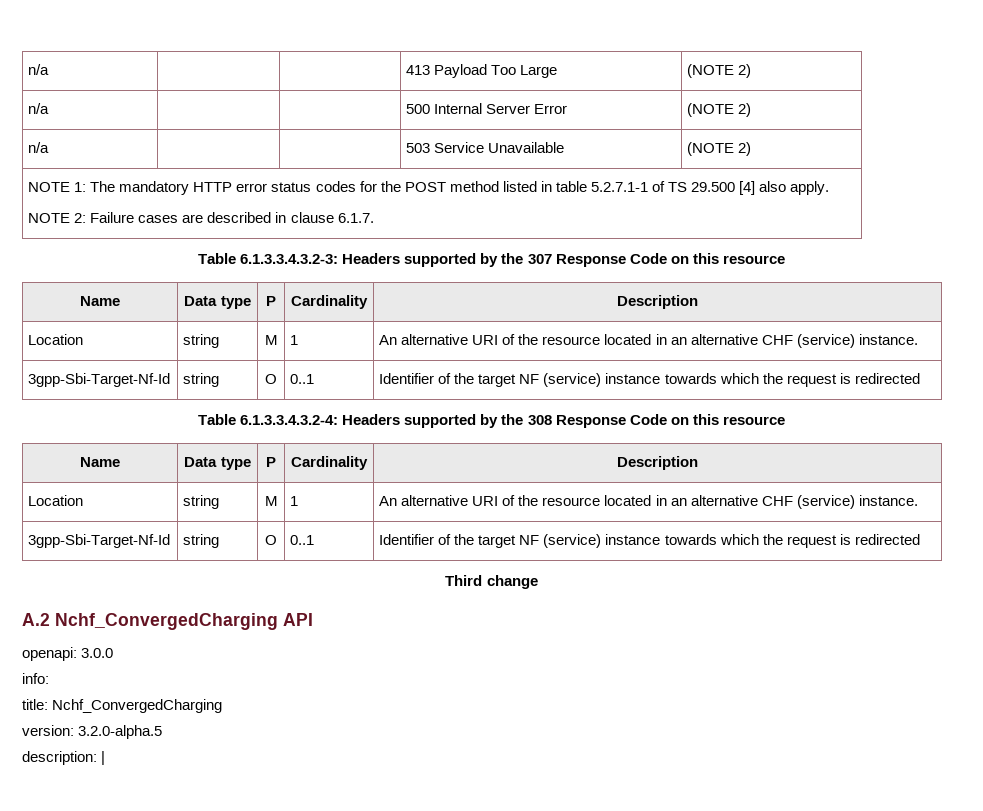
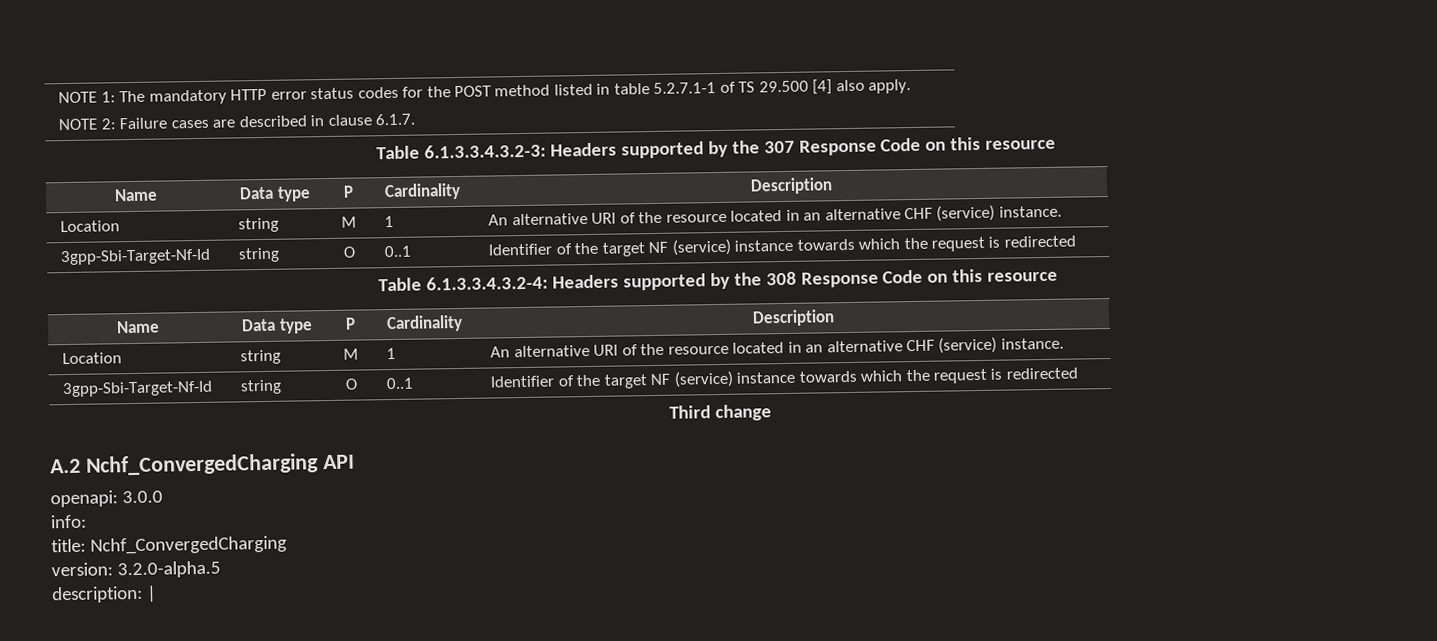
[28,64,50,75] [406,64,558,78] [687,64,752,78] [28,103,50,114] [406,103,568,114] [687,103,752,117] [28,142,50,153] [406,142,565,153] [687,142,752,156] n/a | | | 413 Payload Too Large | (NOTE 2) // n/a | | | 500 Internal Server Error | (NOTE 2) // n/a | | | 503 Service Unavailable | (NOTE 2) // -> (58, 97) none

